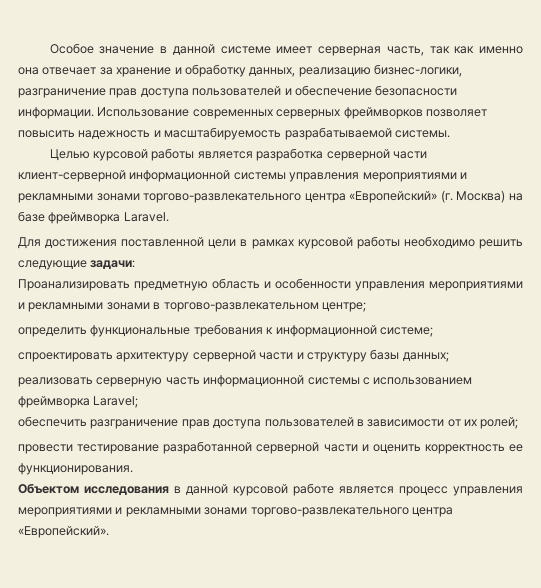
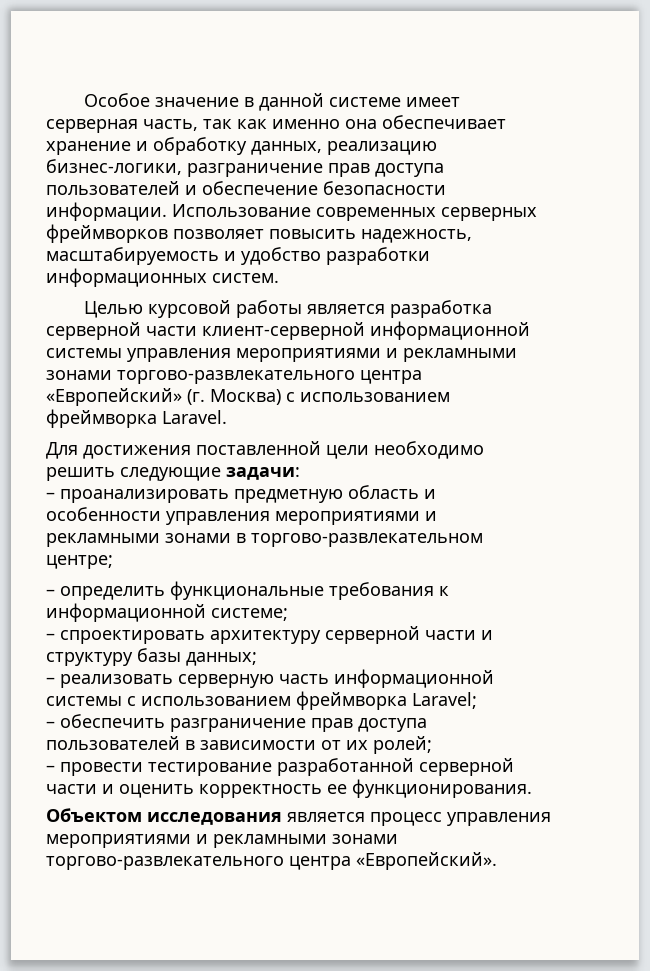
[42,67,113,75] отвечает за -> [382,115,506,129] обеспечивает
[78,127,450,140] надежность и масштабируемость разрабатываемой системы. -> [361,229,472,243] [46,247,430,265] [46,268,279,287] надежность, масштабируемость и удобство разработки информационных систем.
[508,193,523,201] [18,211,45,222] на базе -> [286,392,450,402] с использованием
[240,236,400,249] в рамках курсовой работы -> (369, 452) none
[18,279,130,291] Проанализировать -> [46,489,229,503] – проанализировать
(366, 307) none -> [46,589,55,596] –
(433, 332) none -> [46,633,55,640] –
(449, 357) none -> [46,677,55,684] –
(139, 402) none -> [46,721,55,728] –
(519, 423) none -> [46,765,55,772] –
[174,483,334,496] в данной курсовой работе -> (282, 818) none

